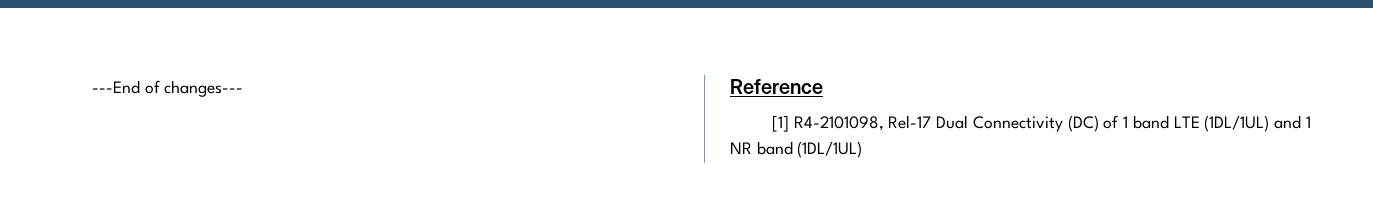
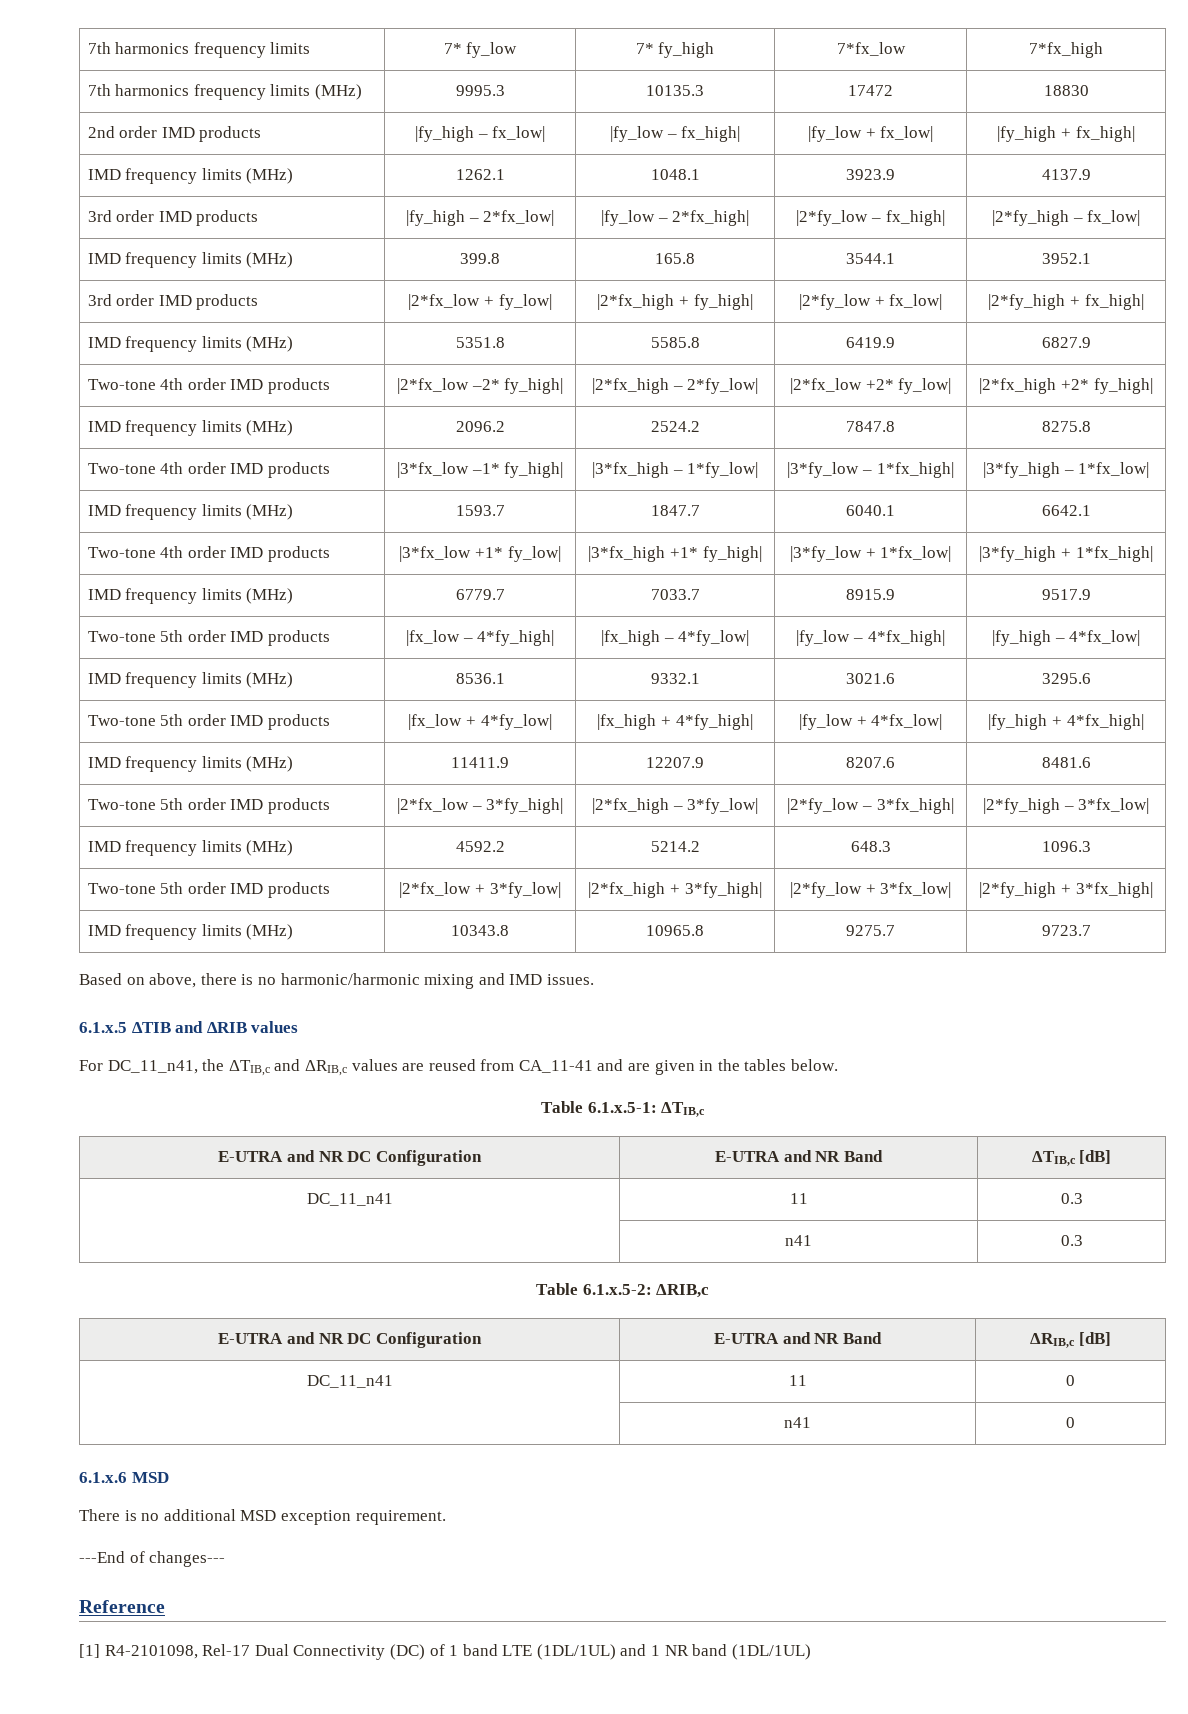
(92, 87) none -> [87,42,311,58] [443,42,518,58] [635,42,715,58] [836,42,906,56] [1029,42,1103,58] [87,84,362,100] [455,85,505,96] [646,85,704,96] [848,85,893,96] [1043,85,1089,96] [87,126,262,142] [414,126,546,142] [609,126,741,142] [807,126,934,142] [997,126,1135,142] [87,168,294,184] [455,169,505,180] [650,169,700,180] [846,169,895,180] [1041,169,1091,180] [87,210,259,226] [405,210,555,226] [600,210,750,226] [796,210,945,226] [991,210,1141,226] [87,252,294,268] [460,253,500,264] [655,253,695,264] [846,253,895,264] [1041,253,1091,264] [87,294,259,310] [408,294,552,310] [597,294,753,310] [798,294,943,310] [988,294,1144,310] [87,336,294,352] [455,337,505,348] [650,337,700,348] [846,337,895,348] [1041,337,1091,348] [87,378,330,394] [396,378,564,394] [591,378,759,394] [789,378,952,394] [979,378,1153,394] [87,420,294,436] [455,421,505,432] [650,421,700,432] [846,421,895,432] [1041,421,1091,432] [87,462,330,478] [396,462,564,478] [591,462,759,478] [787,462,954,478] [982,462,1150,478] [87,504,294,520] [455,505,505,516] [650,505,700,516] [846,505,895,516] [1041,505,1091,516] [87,546,330,562] [399,546,561,562] [588,546,762,562] [789,546,952,562] [979,546,1153,562] [87,588,294,604] [455,589,505,600] [650,589,700,600] [846,589,895,600] [1041,589,1091,600] [87,630,330,646] [405,630,555,646] [600,630,750,646] [796,630,945,646] [991,630,1141,646] [87,672,294,688] [455,673,505,684] [650,673,700,684] [846,673,895,684] [1041,673,1091,684] [87,714,330,730] [408,714,552,730] [597,714,753,730] [798,714,943,730] [988,714,1144,730] [87,756,294,772] [451,757,509,768] [646,757,704,768] [846,757,895,768] [1041,757,1091,768] [87,798,330,814] [396,798,564,814] [591,798,759,814] [787,798,954,814] [982,798,1150,814] [87,840,294,856] [455,841,505,852] [650,841,700,852] [850,841,891,852] [1041,841,1091,852] [87,882,330,898] [399,882,561,898] [588,882,762,898] [789,882,952,898] [979,882,1153,898] [87,924,294,940] [451,925,509,936] [646,925,704,936] [846,925,895,936] [1041,925,1091,936] [79,973,594,989] [79,1021,299,1033] [79,1059,839,1076] [540,1101,706,1117] [218,1150,482,1166] [715,1150,883,1162] [1031,1150,1112,1166] [306,1193,393,1206] [789,1193,808,1204] [1060,1193,1083,1204] [785,1235,812,1246] [1060,1235,1083,1246] [535,1283,710,1298] [218,1332,482,1348] [714,1332,882,1344] [1030,1332,1111,1348] [306,1375,393,1388] [788,1375,807,1386] [1066,1375,1075,1386] [784,1417,811,1428] [1066,1417,1075,1428] [79,1472,169,1483] [79,1509,446,1525] 7th harmonics frequency limits | 7* fy_low | 7* fy_high | 7*fx_low | 7*fx_high // 7th harmonics frequency limits (MHz) | 9995.3 | 10135.3 | 17472 | 18830 // 2nd order IMD products | |fy_high – fx_low| | |fy_low – fx_high| | |fy_low + fx_low| | |fy_high + fx_high| // IMD frequency limits (MHz) | 1262.1 | 1048.1 | 3923.9 | 4137.9 // 3rd order IMD products | |fy_high – 2*fx_low| | |fy_low – 2*fx_high| | |2*fy_low – fx_high| | |2*fy_high – fx_low| // IMD frequency limits (MHz) | 399.8 | 165.8 | 3544.1 | 3952.1 // 3rd order IMD products | |2*fx_low + fy_low| | |2*fx_high + fy_high| | |2*fy_low + fx_low| | |2*fy_high + fx_high| // IMD frequency limits (MHz) | 5351.8 | 5585.8 | 6419.9 | 6827.9 // Two-tone 4th order IMD products | |2*fx_low –2* fy_high| | |2*fx_high – 2*fy_low| | |2*fx_low +2* fy_low| | |2*fx_high +2* fy_high| // IMD frequency limits (MHz) | 2096.2 | 2524.2 | 7847.8 | 8275.8 // Two-tone 4th order IMD products | |3*fx_low –1* fy_high| | |3*fx_high – 1*fy_low| | |3*fy_low – 1*fx_high| | |3*fy_high – 1*fx_low| // IMD frequency limits (MHz) | 1593.7 | 1847.7 | 6040.1 | 6642.1 // Two-tone 4th order IMD products | |3*fx_low +1* fy_low| | |3*fx_high +1* fy_high| | |3*fy_low + 1*fx_low| | |3*fy_high + 1*fx_high| // IMD frequency limits (MHz) | 6779.7 | 7033.7 | 8915.9 | 9517.9 // Two-tone 5th order IMD products | |fx_low – 4*fy_high| | |fx_high – 4*fy_low| | |fy_low – 4*fx_high| | |fy_high – 4*fx_low| // IMD frequency limits (MHz) | 8536.1 | 9332.1 | 3021.6 | 3295.6 // Two-tone 5th order IMD products | |fx_low + 4*fy_low| | |fx_high + 4*fy_high| | |fy_low + 4*fx_low| | |fy_high + 4*fx_high| // IMD frequency limits (MHz) | 11411.9 | 12207.9 | 8207.6 | 8481.6 // Two-tone 5th order IMD products | |2*fx_low – 3*fy_high| | |2*fx_high – 3*fy_low| | |2*fy_low – 3*fx_high| | |2*fy_high – 3*fx_low| // IMD frequency limits (MHz) | 4592.2 | 5214.2 | 648.3 | 1096.3 // Two-tone 5th order IMD products | |2*fx_low + 3*fy_low| | |2*fx_high + 3*fy_high| | |2*fy_low + 3*fx_low| | |2*fy_high + 3*fx_high| // IMD frequency limits (MHz) | 10343.8 | 10965.8 | 9275.7 | 9723.7 // Based on above, there is no harmonic/harmonic mixing and IMD issues. // 6.1.x.5 ∆TIB and ∆RIB values // For DC_11_n41, the ΔTIB,c and ΔRIB,c values are reused from CA_11-41 and are given in the tables below. // Table 6.1.x.5-1: ΔTIB,c // E-UTRA and NR DC Configuration | E-UTRA and NR Band | ΔTIB,c [dB] // DC_11_n41 | 11 | 0.3 // | n41 | 0.3 // Table 6.1.x.5-2: ΔRIB,c // E-UTRA and NR DC Configuration | E-UTRA and NR Band | ΔRIB,c [dB] // DC_11_n41 | 11 | 0 // | n41 | 0 // 6.1.x.6 MSD // There is no additional MSD exception requirement. //

